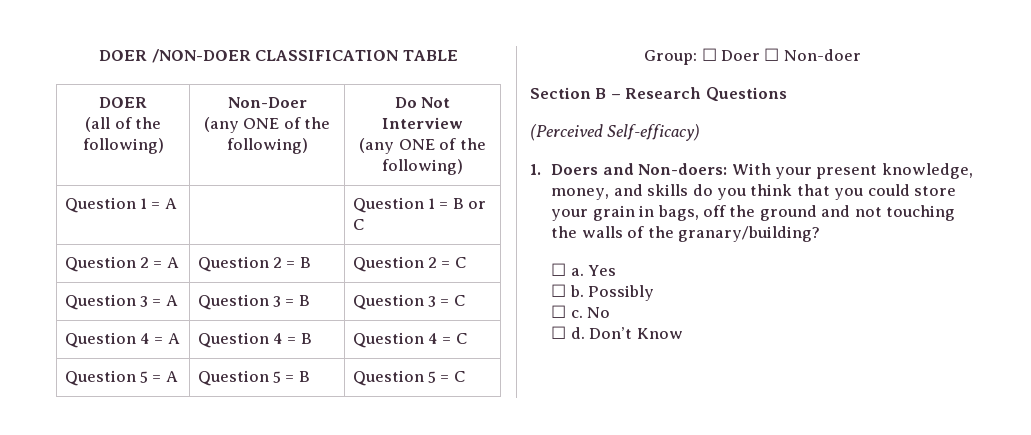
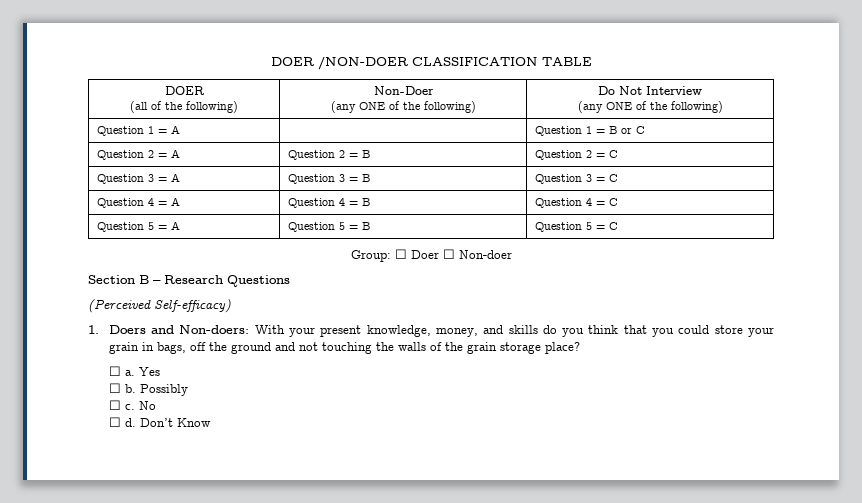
[678,226,821,242] granary/building? -> [466,342,580,354] grain storage place?

